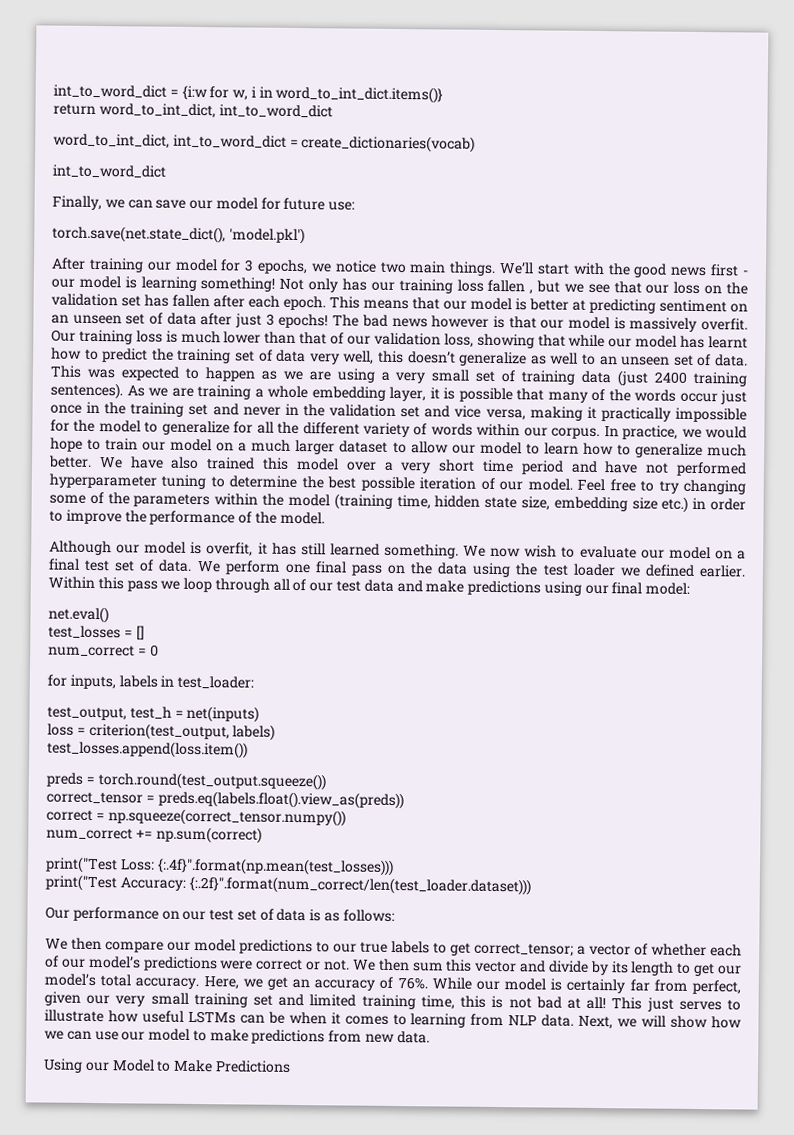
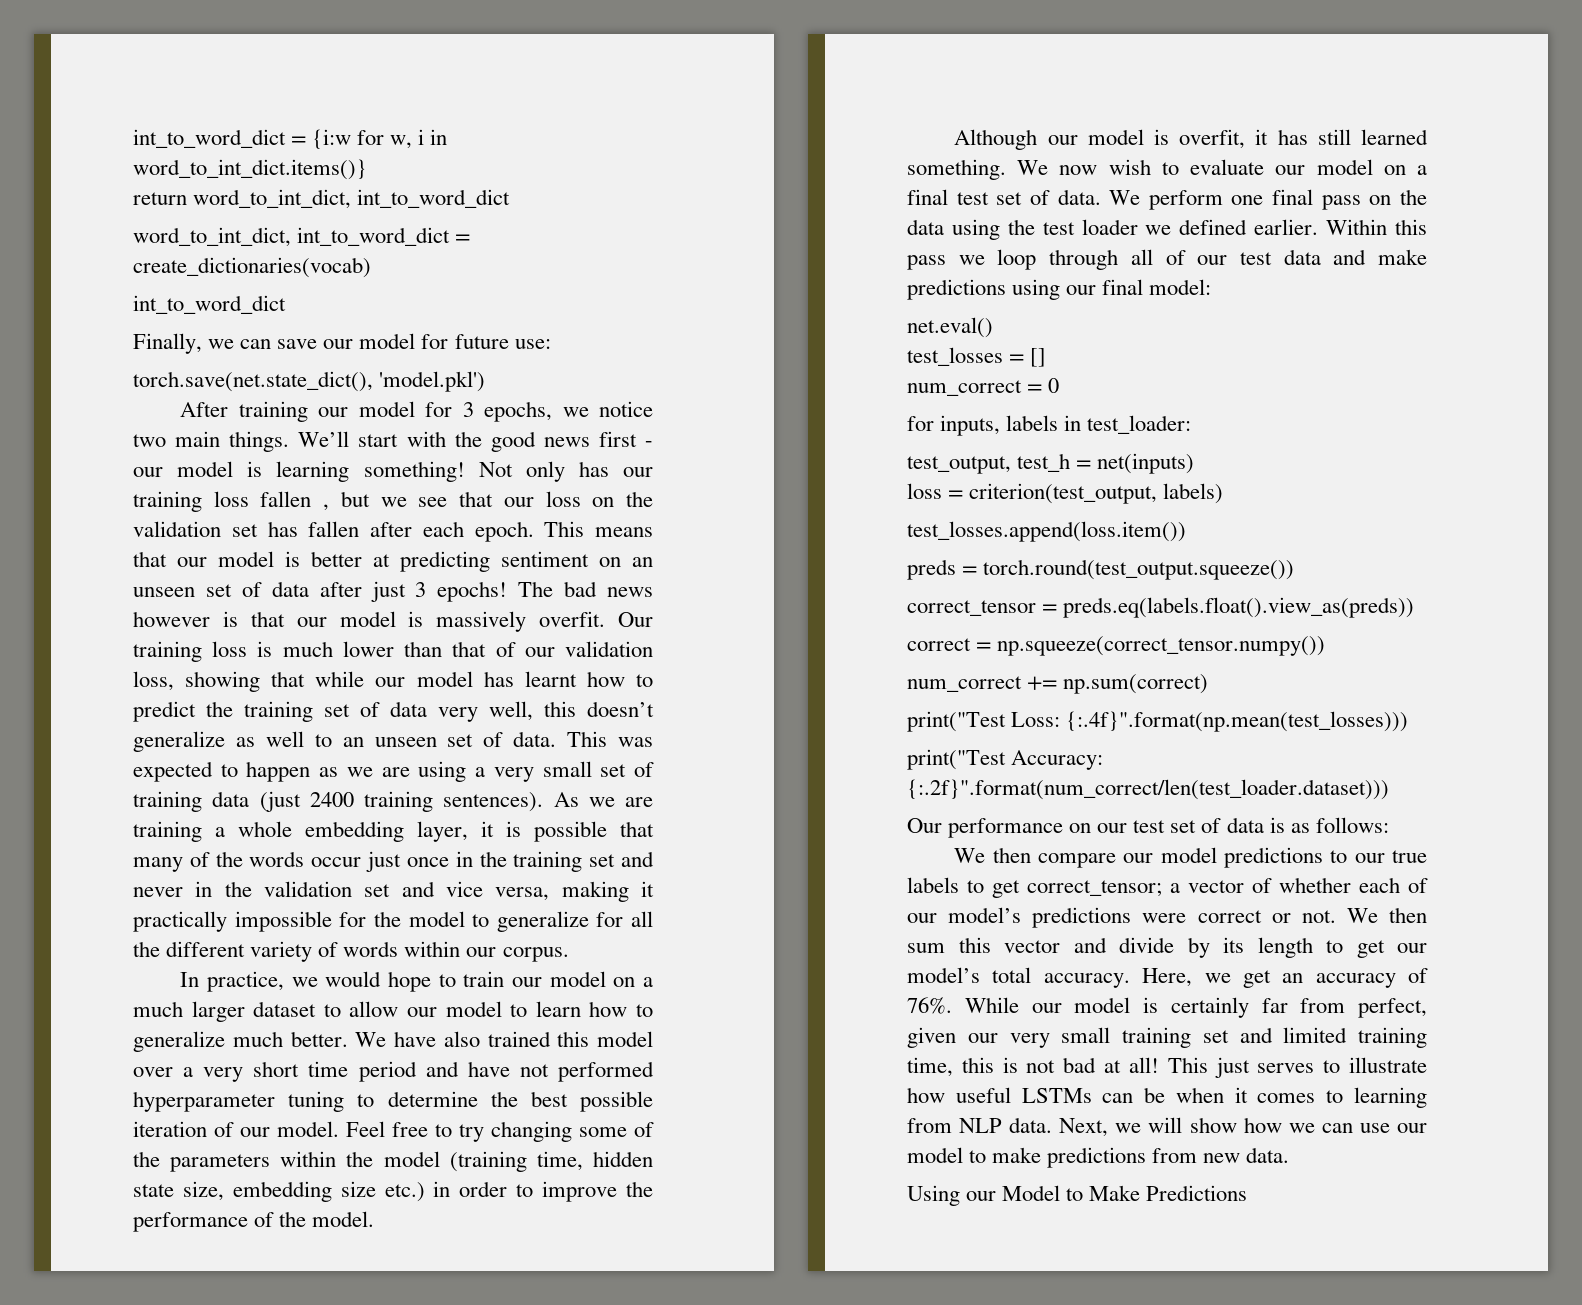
(601, 433) none -> (569, 954) //

